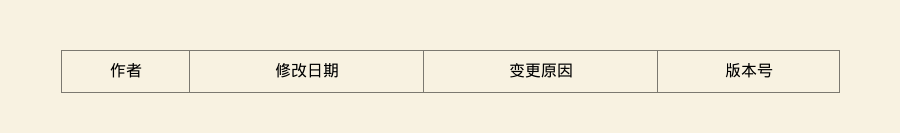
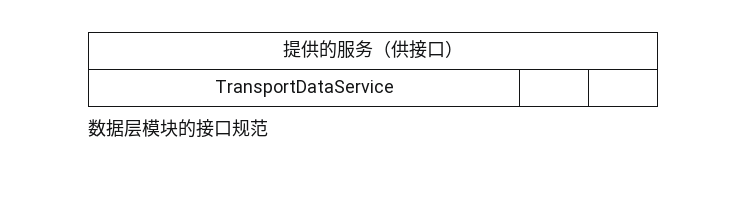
[109,63,142,78] [274,62,339,78] [508,63,573,78] [724,63,773,78] 作者 | 修改日期 | 变更原因 | 版本号 -> [283,40,463,59] [214,80,394,97] [88,119,268,138] 提供的服务（供接口） // TransportDataService | | // 数据层模块的接口规范

